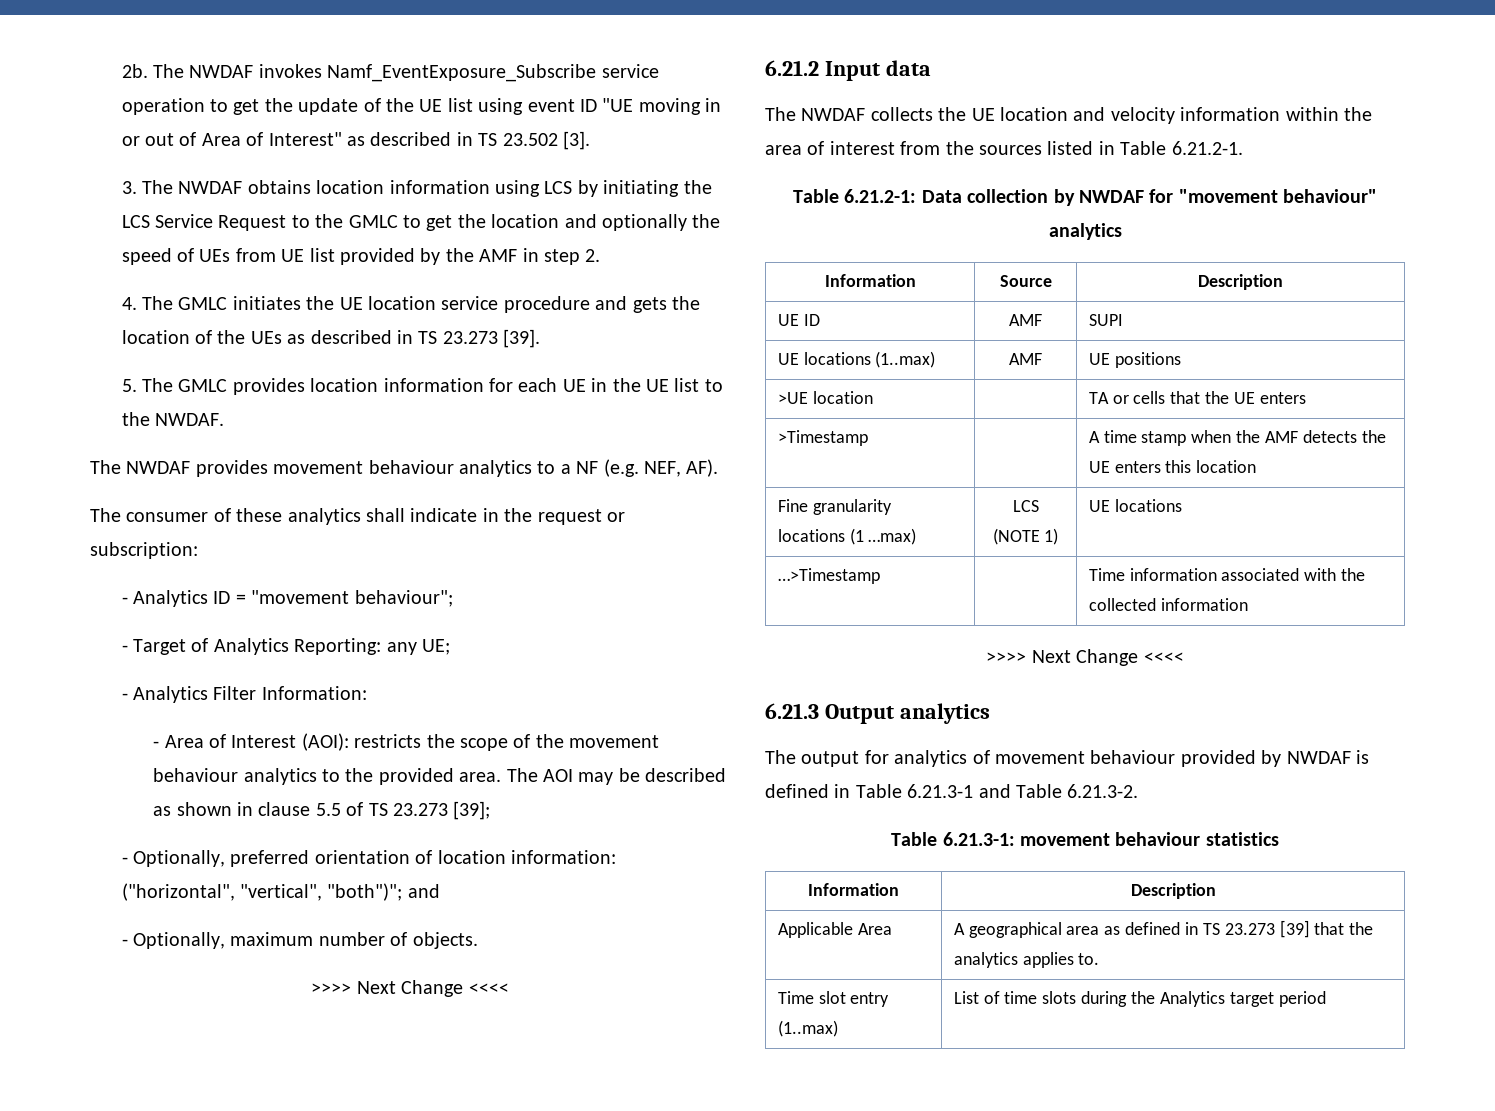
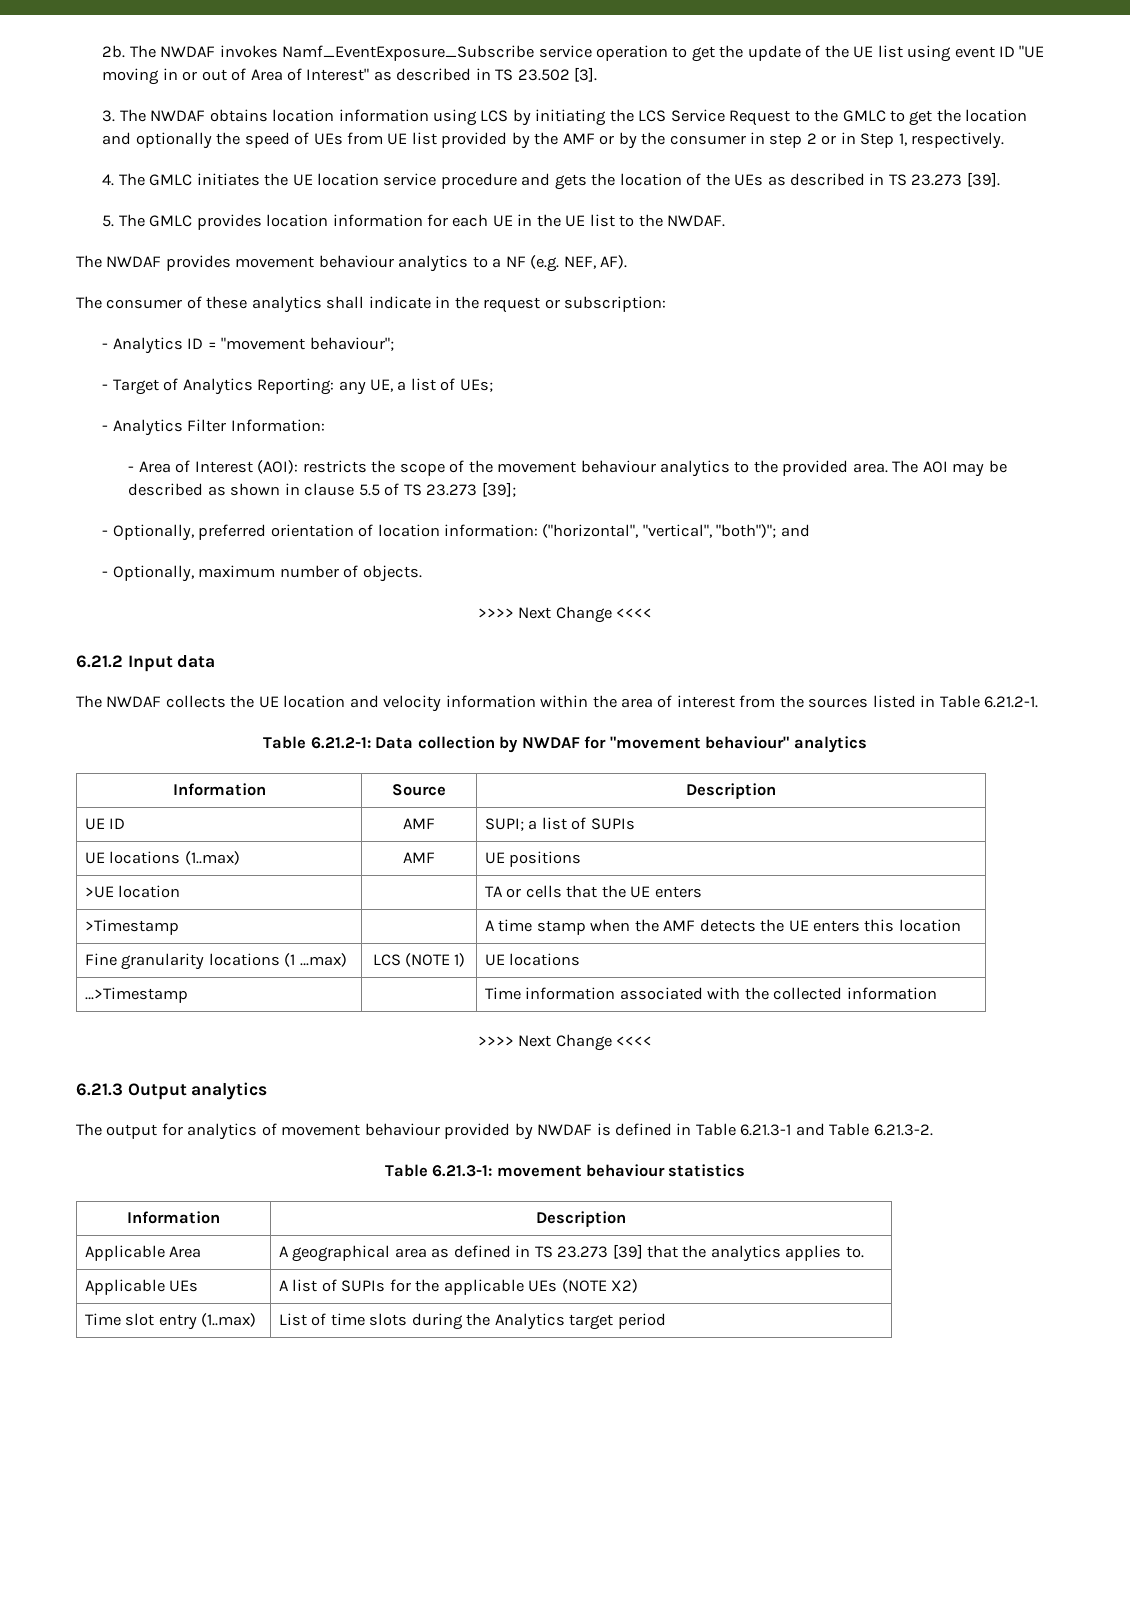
[522,248,601,265] in step 2. -> [599,132,1005,149] or by the consumer in step 2 or in Step 1, respectively.
[422,639,451,655] UE; -> [369,378,493,392] UE, a list of UEs;
[1088,314,1123,326] SUPI -> [484,817,635,831] SUPI; a list of SUPIs
(1100, 959) none -> [84,1279,199,1295] [278,1279,639,1295] // Applicable UEs | A list of SUPIs for the applicable UEs (NOTE X2)

